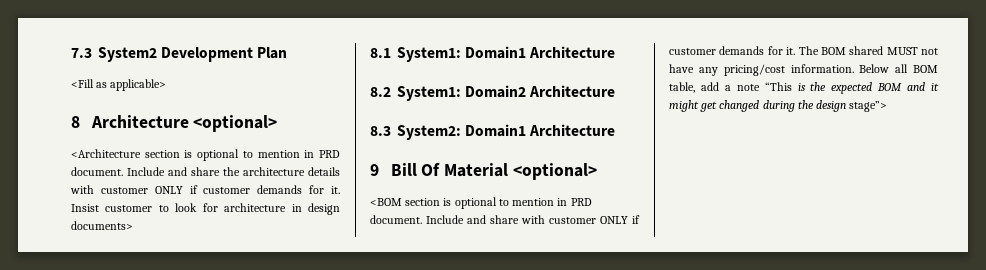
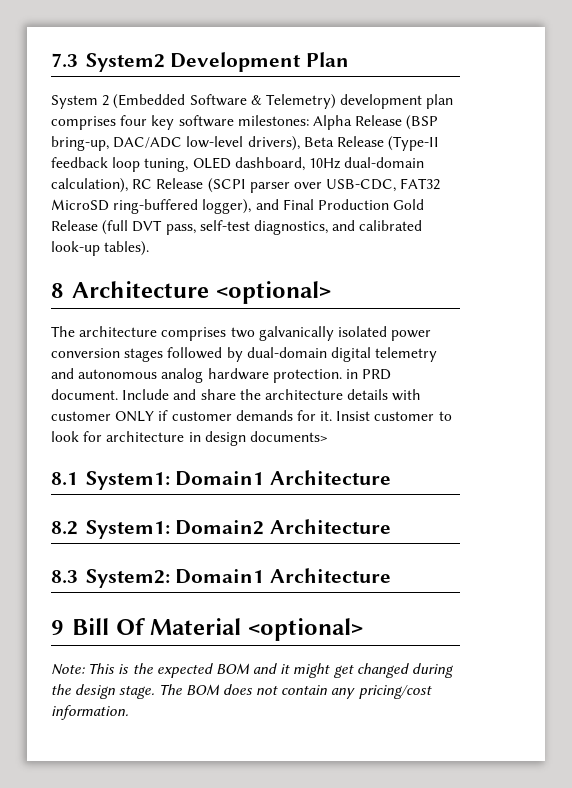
[71,79,167,91] [71,115,278,132] [71,149,300,161] <Fill as applicable> // 8 Architecture <optional> // <Architecture section is optional to mention -> [51,94,454,109] [51,115,439,130] [51,136,440,151] [51,157,425,172] [51,178,441,193] [51,199,425,214] [51,220,423,235] [51,241,150,256] [51,281,331,304] [51,326,432,341] [51,347,438,362] [51,368,342,383] System 2 (Embedded Software & Telemetry) development plan comprises four key software milestones: Alpha Release (BSP bring-up, DAC/ADC low-level drivers), Beta Release (Type-II feedback loop tuning, OLED dashboard, 10Hz dual-domain calculation), RC Release (SCPI parser over USB-CDC, FAT32 MicroSD ring-buffered logger), and Final Production Gold Release (full DVT pass, self-test diagnostics, and calibrated look-up tables). // 8 Architecture <optional> // The architecture comprises two galvanically isolated power conversion stages followed by dual-domain digital telemetry and autonomous analog hardware protection.
[370,197,592,209] [370,215,640,224] [669,46,938,55] [669,64,938,76] [669,82,792,93] <BOM section is optional to mention in PRD document. Include and share with customer ONLY if customer demands for it. The BOM shared MUST not have any pricing/cost information. Below all BOM table, add a note “This -> [51,663,116,675] Note: This
[849,101,888,112] stage”> -> [119,684,432,699] [51,705,128,720] stage. The BOM does not contain any pricing/cost information.

